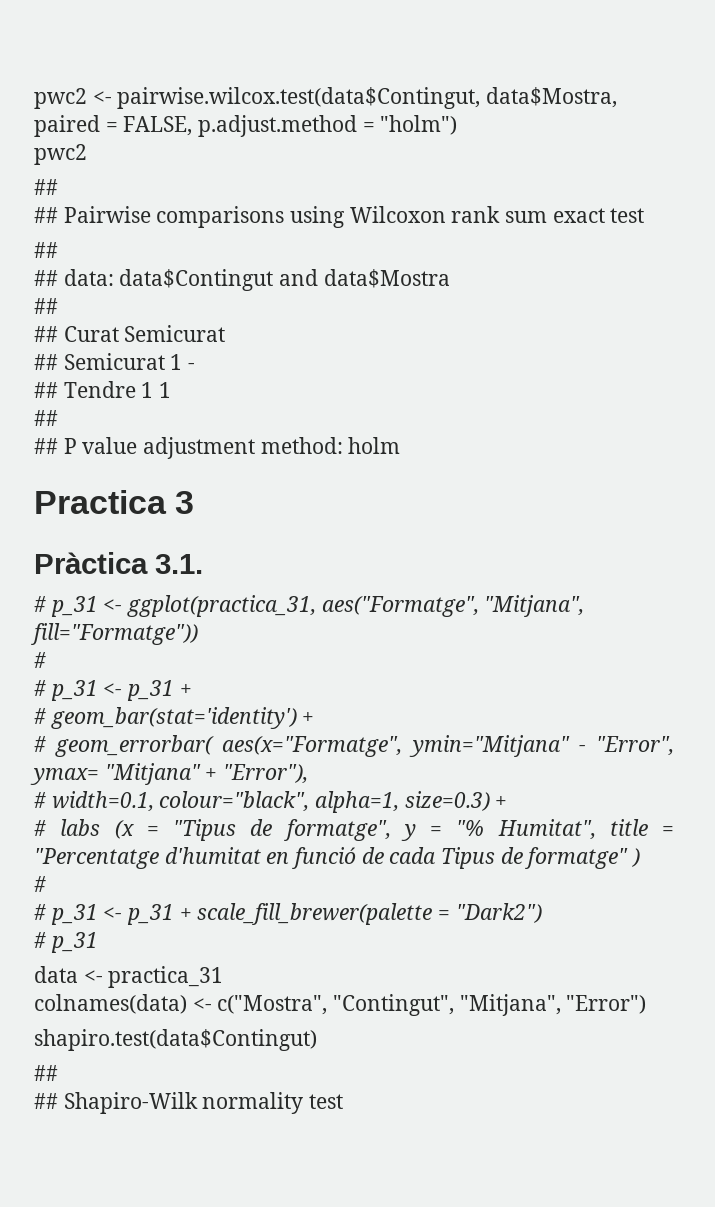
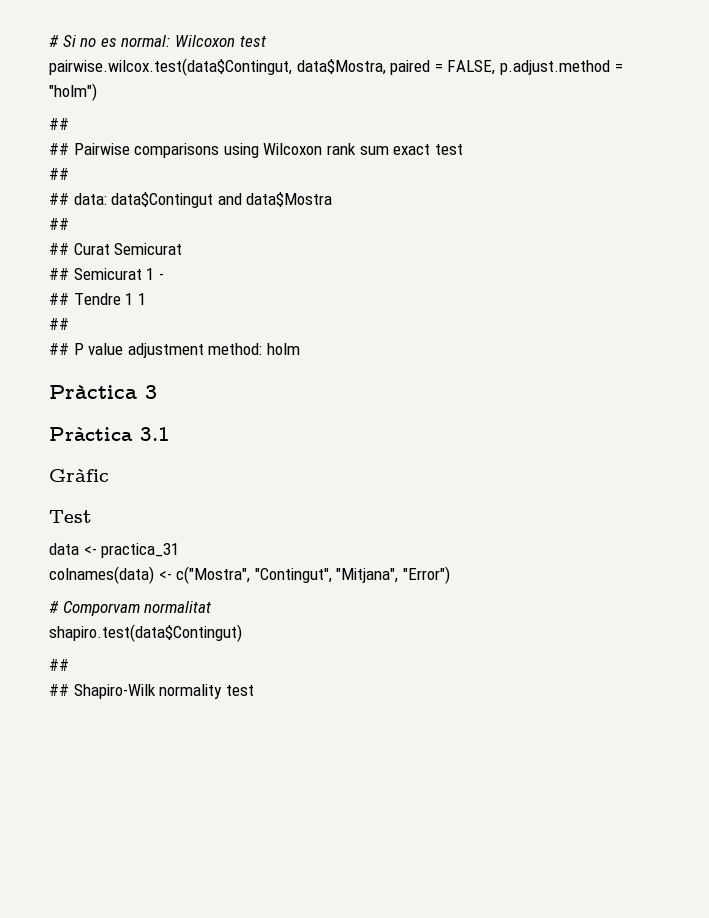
[34,88,112,109] pwc2 <- -> [49,35,266,47] # Si no es normal: Wilcoxon test //
[34,144,87,165] // pwc2 -> (97, 92) none
[34,490,167,514] Practica -> [49,385,137,399] Pràctica
[155,554,203,574] [34,595,585,617] [31,623,198,645] [34,652,46,668] [34,680,192,701] [34,707,315,729] [34,735,675,757] [30,763,309,785] [34,791,508,813] [34,819,674,841] [34,847,641,869] [34,876,46,892] [34,903,542,925] [34,932,98,953] 3.1. // # p_31 <- ggplot(practica_31, aes("Formatge", "Mitjana", fill="Formatge")) // # // # p_31 <- p_31 + // # geom_bar(stat='identity') + // # geom_errorbar( aes(x="Formatge", ymin="Mitjana" - "Error", ymax= "Mitjana" + "Error"), // # width=0.1, colour="black", alpha=1, size=0.3) + // # labs (x = "Tipus de formatge", y = "% Humitat", title = "Percentatge d'humitat en funció de cada Tipus de formatge" ) // # // # p_31 <- p_31 + scale_fill_brewer(palette = "Dark2") // # p_31 -> [140,427,170,441] [49,469,109,482] [49,510,92,523] 3.1 // Gràfic // Test
(647, 1004) none -> [49,601,212,616] // # Comporvam normalitat

